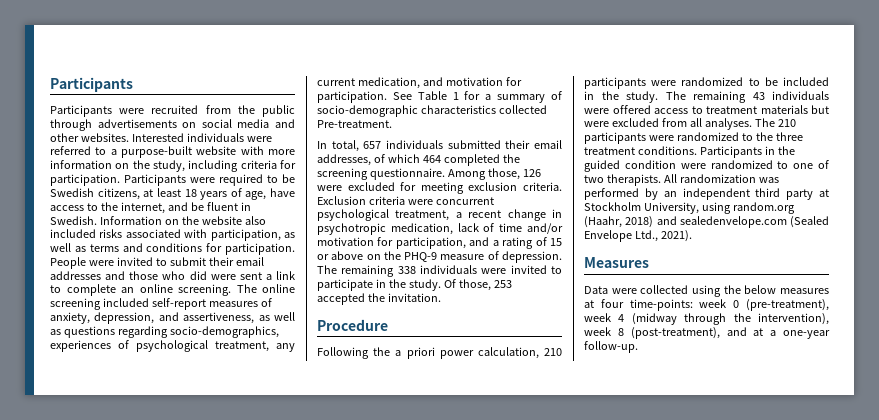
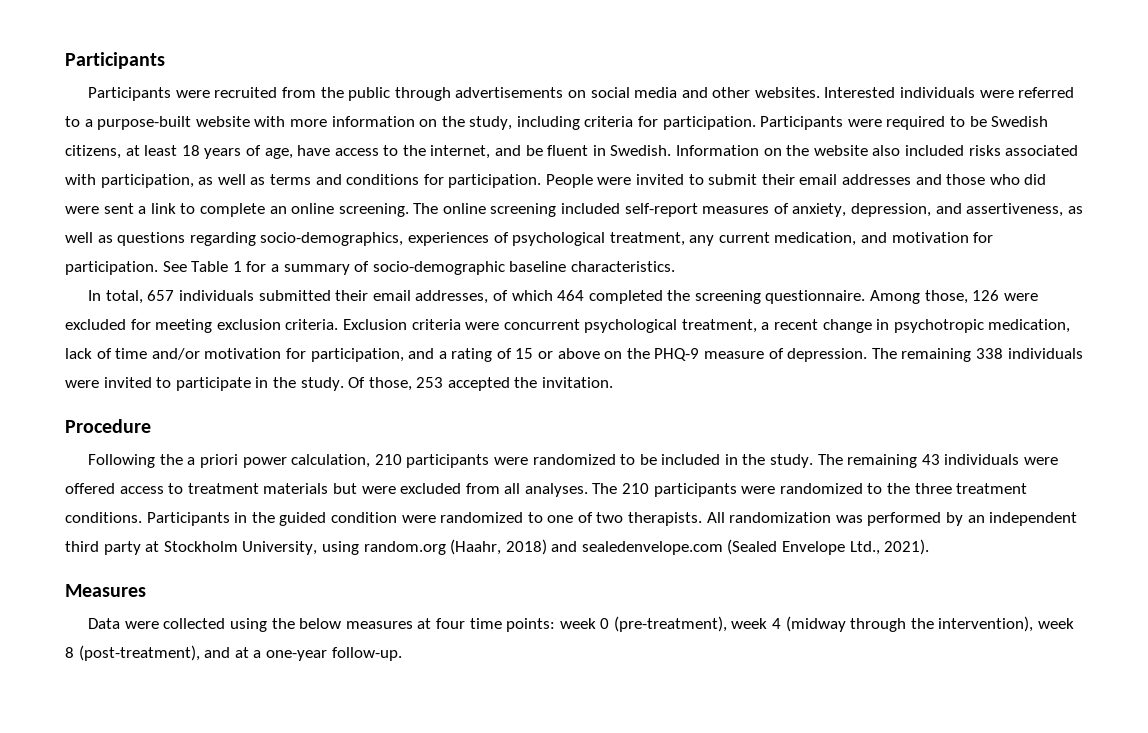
[420,105,547,114] [317,120,392,128] characteristics collected Pre-treatment. -> [509,261,675,272] baseline characteristics.
[629,299,693,311] time-points: -> [469,618,556,632] time points:

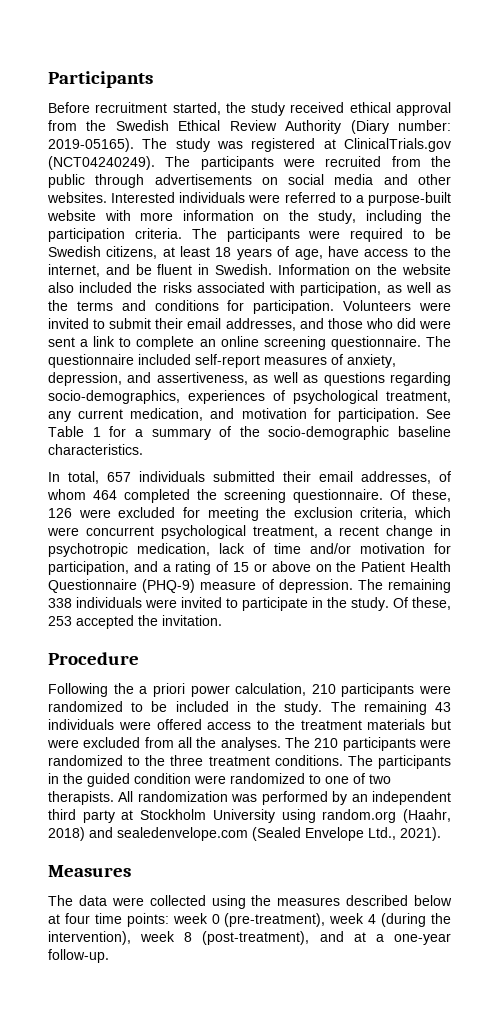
[88,87,172,101] Participants -> [48,102,451,116] [48,120,451,134] [48,138,451,152] [48,156,274,170] Before recruitment started, the study received ethical approval from the Swedish Ethical Review Authority (Diary number: 2019-05165). The study was registered at ClinicalTrials.gov (NCT04240249). The participants
[584,116,844,130] criteria for participation. Participants -> [431,210,451,221] [48,228,300,242] the participation criteria. The participants
(964, 150) none -> [137,282,158,293] the
(266, 181) none -> [48,300,68,311] the
[545,174,593,188] People -> [343,300,412,311] Volunteers
[842,174,912,185] addresses -> [225,318,296,331] addresses,
[338,203,557,217] screening. The online screening -> [263,336,451,350] [48,354,134,368] screening questionnaire. The questionnaire
(370, 266) none -> [239,426,260,437] the
[511,290,553,301] which -> [47,489,86,500] whom
[870,290,968,304] Among those, -> [390,489,451,502] Of these,
[216,319,461,330] exclusion criteria. Exclusion criteria -> [266,507,451,520] the exclusion criteria, which
[654,348,700,361] PHQ-9 -> [361,561,451,572] [48,579,196,593] Patient Health Questionnaire (PHQ-9)
[368,377,412,391] those, -> [412,597,451,610] these,
(184, 488) none -> [274,719,295,730] the
(521, 488) none -> [196,737,217,748] the
[146,512,230,526] Participants -> [347,755,451,769] The participants
[242,541,318,555] University, -> [212,809,275,823] University
[88,618,121,629] Data -> [48,895,107,906] The data
[299,618,413,629] below measures -> [277,895,452,906] measures described below
[785,616,907,632] (midway through -> [381,913,427,927] (during

